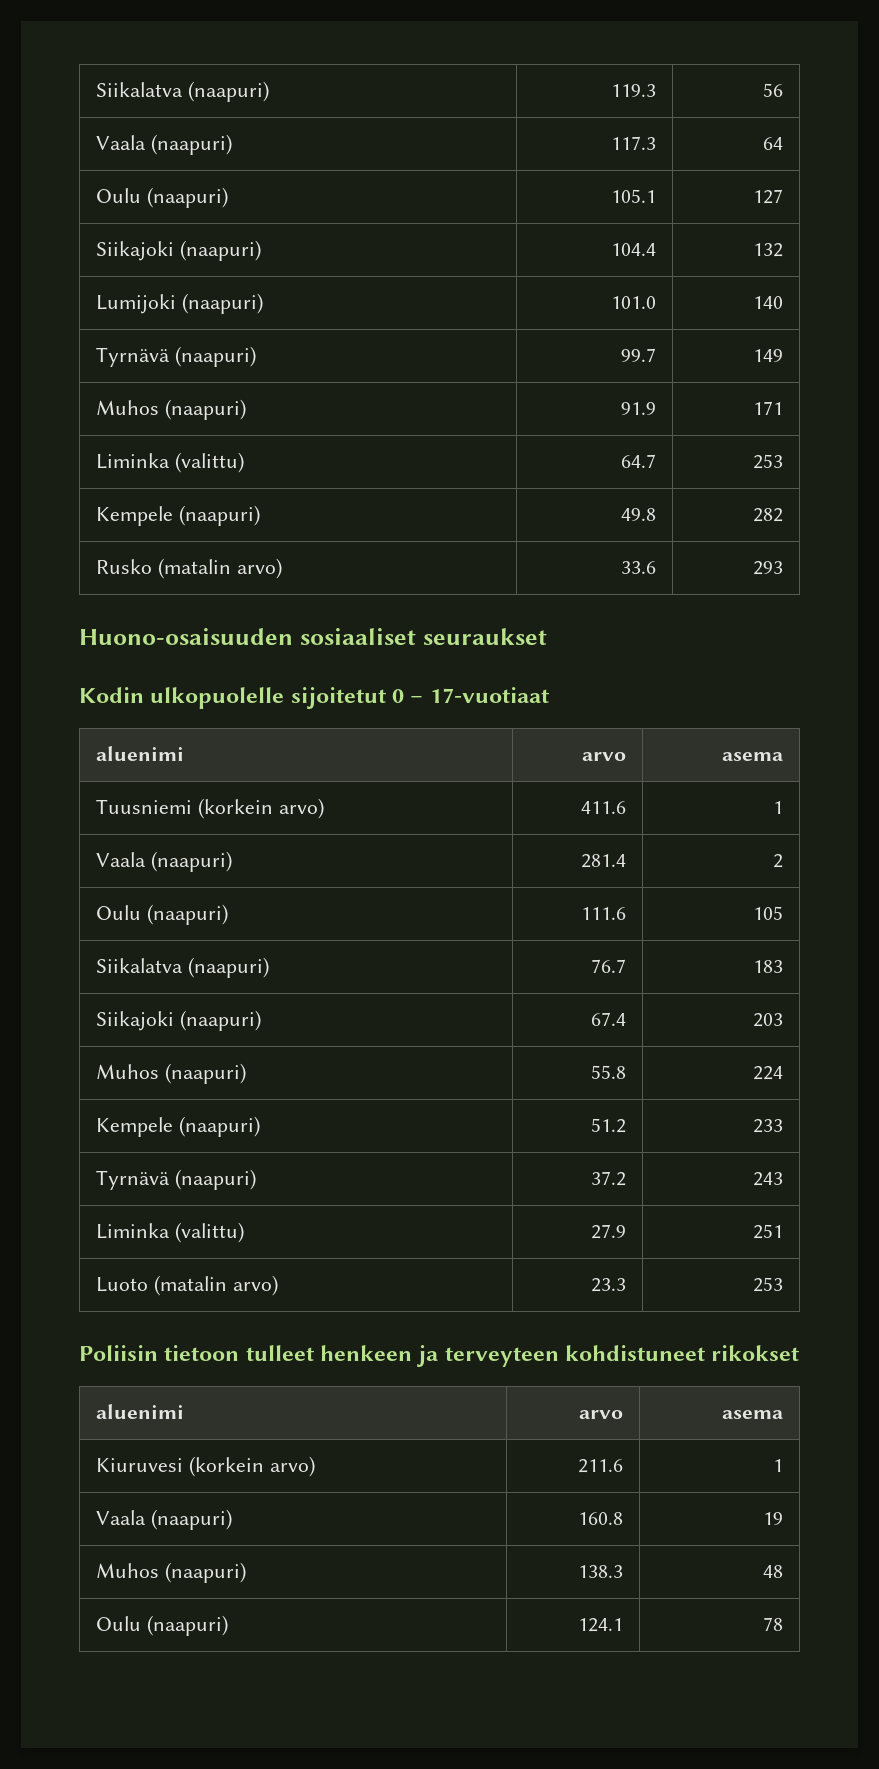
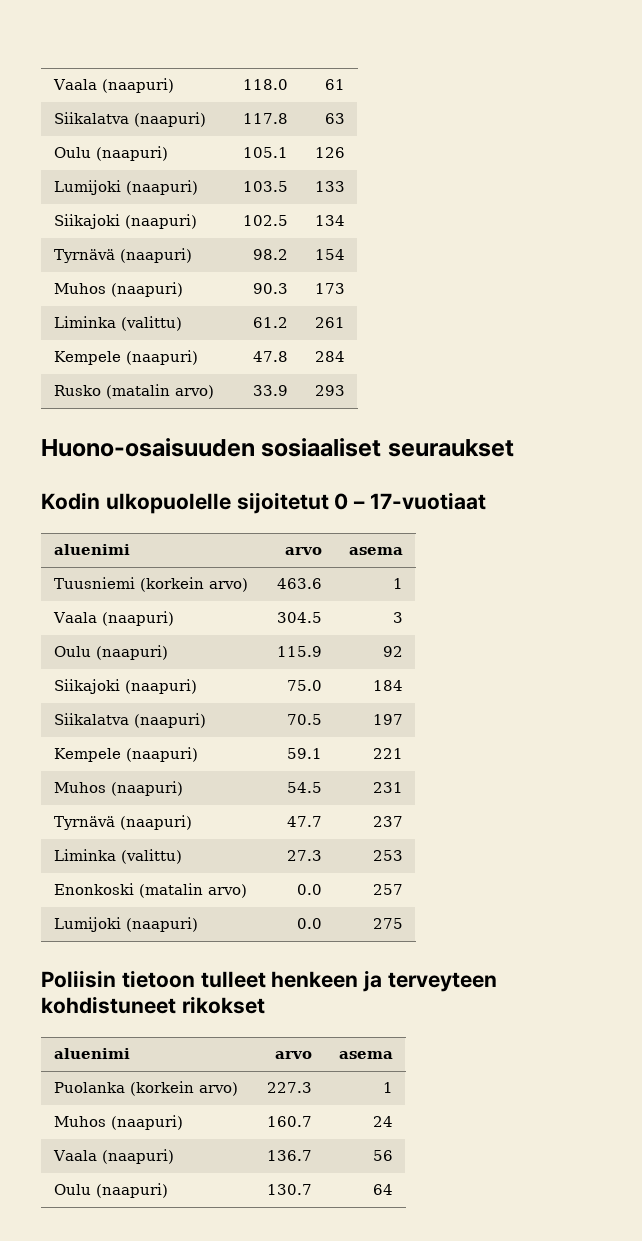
[96,81,269,102] [610,84,656,97] [762,83,783,97] [96,134,232,155] [610,136,656,150] [762,137,783,150] [96,187,228,208] [610,189,656,203] [752,189,783,204] [96,240,261,261] [610,243,656,256] [752,243,783,257] [96,293,263,314] [610,296,656,309] [752,296,783,309] [96,346,256,367] [620,348,656,362] [752,349,783,362] [96,399,246,420] [620,402,656,415] [752,401,783,415] [96,452,244,473] [620,454,656,468] [752,454,783,469] [96,505,260,526] [620,508,656,521] [752,508,783,522] Siikalatva (naapuri) | 119.3 | 56 // Vaala (naapuri) | 117.3 | 64 // Oulu (naapuri) | 105.1 | 127 // Siikajoki (naapuri) | 104.4 | 132 // Lumijoki (naapuri) | 101.0 | 140 // Tyrnävä (naapuri) | 99.7 | 149 // Muhos (naapuri) | 91.9 | 171 // Liminka (valittu) | 64.7 | 253 // Kempele (naapuri) | 49.8 | 282 -> [52,78,174,93] [243,79,289,90] [325,79,346,90] [53,112,206,127] [243,113,289,124] [325,113,346,124] [53,146,168,161] [243,147,289,158] [315,147,346,158] [53,180,198,195] [243,181,289,192] [315,181,346,192] [53,214,197,229] [243,215,289,226] [315,215,346,226] [53,248,192,263] [253,249,289,260] [315,249,346,260] [53,282,183,297] [253,283,289,294] [315,283,346,294] [53,316,182,331] [253,317,289,328] [315,317,346,328] [53,350,198,365] [253,351,289,362] [315,351,346,362] Vaala (naapuri) | 118.0 | 61 // Siikalatva (naapuri) | 117.8 | 63 // Oulu (naapuri) | 105.1 | 126 // Lumijoki (naapuri) | 103.5 | 133 // Siikajoki (naapuri) | 102.5 | 134 // Tyrnävä (naapuri) | 98.2 | 154 // Muhos (naapuri) | 90.3 | 173 // Liminka (valittu) | 61.2 | 261 // Kempele (naapuri) | 47.8 | 284
[620,561,656,574] 33.6 -> [253,385,289,396] 33.9
[580,801,626,814] [772,801,783,814] [96,851,232,872] [580,854,626,868] [772,854,783,868] [96,904,228,925] [580,907,626,920] [752,906,783,920] [96,957,269,978] [590,959,626,973] [752,960,783,973] [96,1010,261,1031] [590,1012,626,1026] [752,1013,783,1027] [96,1063,246,1084] [590,1065,626,1079] [752,1066,783,1080] [96,1116,260,1137] [590,1118,626,1133] [752,1119,783,1133] [96,1169,256,1190] [590,1171,626,1186] [752,1172,783,1186] [96,1222,244,1243] [590,1224,626,1239] [752,1224,783,1239] [96,1275,278,1296] [590,1278,626,1292] [752,1277,783,1292] 411.6 | 1 // Vaala (naapuri) | 281.4 | 2 // Oulu (naapuri) | 111.6 | 105 // Siikalatva (naapuri) | 76.7 | 183 // Siikajoki (naapuri) | 67.4 | 203 // Muhos (naapuri) | 55.8 | 224 // Kempele (naapuri) | 51.2 | 233 // Tyrnävä (naapuri) | 37.2 | 243 // Liminka (valittu) | 27.9 | 251 // Luoto (matalin arvo) | 23.3 | 253 -> [277,578,323,589] [393,578,404,589] [52,611,174,626] [277,612,323,623] [393,612,404,623] [53,645,168,660] [277,646,323,657] [383,646,404,657] [53,679,197,694] [287,680,323,691] [373,680,404,691] [53,713,206,728] [287,714,323,725] [373,714,404,725] [53,747,198,762] [287,748,323,759] [373,748,404,759] [53,781,183,796] [287,782,323,793] [373,782,404,793] [53,815,192,830] [287,816,323,827] [373,816,404,827] [53,849,182,864] [287,850,323,861] [373,850,404,861] [53,883,247,898] [297,884,323,895] [373,884,404,895] [53,917,198,932] [297,918,323,929] [373,918,404,929] 463.6 | 1 // Vaala (naapuri) | 304.5 | 3 // Oulu (naapuri) | 115.9 | 92 // Siikajoki (naapuri) | 75.0 | 184 // Siikalatva (naapuri) | 70.5 | 197 // Kempele (naapuri) | 59.1 | 221 // Muhos (naapuri) | 54.5 | 231 // Tyrnävä (naapuri) | 47.7 | 237 // Liminka (valittu) | 27.3 | 253 // Enonkoski (matalin arvo) | 0.0 | 257 // Lumijoki (naapuri) | 0.0 | 275
[96,1456,315,1477] [577,1459,623,1473] [772,1459,783,1472] [96,1509,232,1530] [577,1512,623,1525] [762,1512,783,1525] [96,1562,246,1583] [577,1565,623,1578] [762,1565,783,1578] [96,1615,228,1636] [577,1618,623,1632] [762,1617,783,1631] Kiuruvesi (korkein arvo) | 211.6 | 1 // Vaala (naapuri) | 160.8 | 19 // Muhos (naapuri) | 138.3 | 48 // Oulu (naapuri) | 124.1 | 78 -> [53,1081,238,1096] [267,1082,313,1093] [383,1082,394,1093] [53,1115,183,1130] [267,1116,313,1127] [373,1116,394,1127] [52,1149,174,1164] [267,1150,313,1161] [373,1150,394,1161] [53,1183,168,1198] [267,1184,313,1195] [373,1184,394,1195] Puolanka (korkein arvo) | 227.3 | 1 // Muhos (naapuri) | 160.7 | 24 // Vaala (naapuri) | 136.7 | 56 // Oulu (naapuri) | 130.7 | 64

